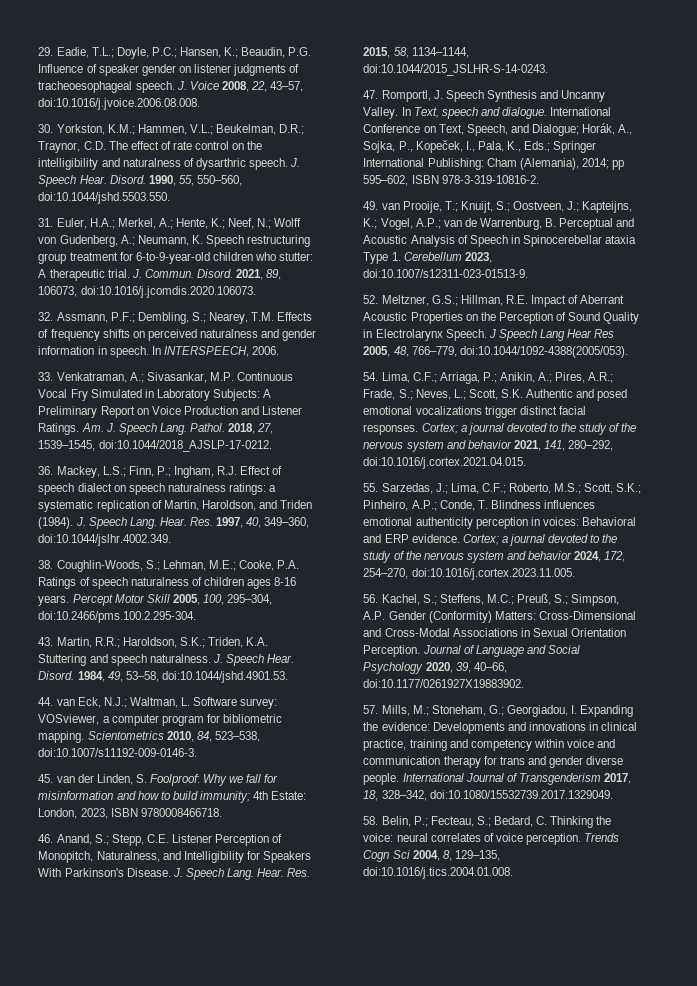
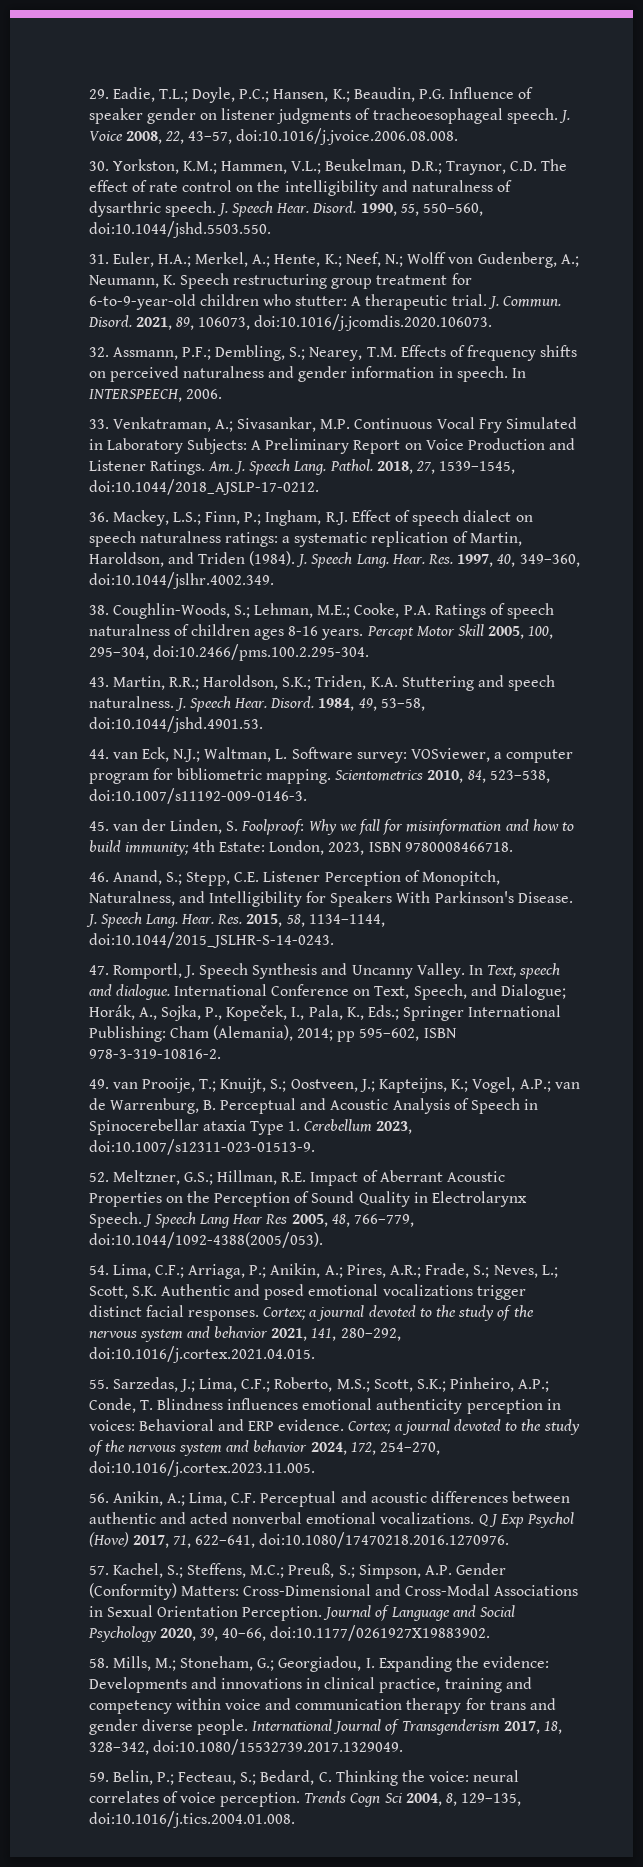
(379, 598) none -> [112,1491,571,1507] [88,1512,575,1528] [88,1532,510,1548] [88,1565,109,1575] Anikin, A.; Lima, C.F. Perceptual and acoustic differences between authentic and acted nonverbal emotional vocalizations. Q J Exp Psychol (Hove) 2017, 71, 622–641, doi:10.1080/17470218.2016.1270976. // 57.
[363,705,379,714] 57. -> [88,1658,109,1668] 58.
[363,816,379,825] 58. -> [88,1772,109,1782] 59.

